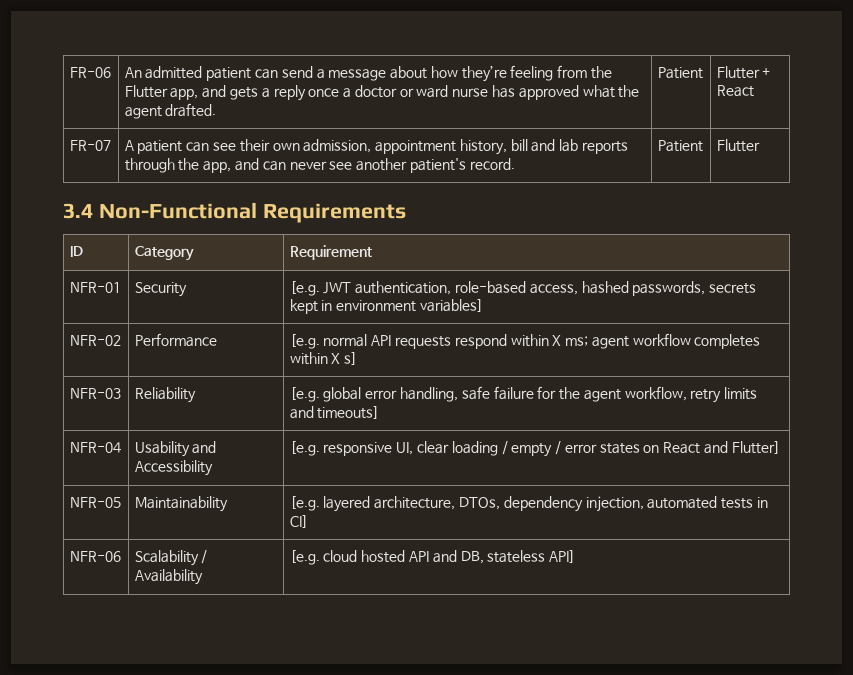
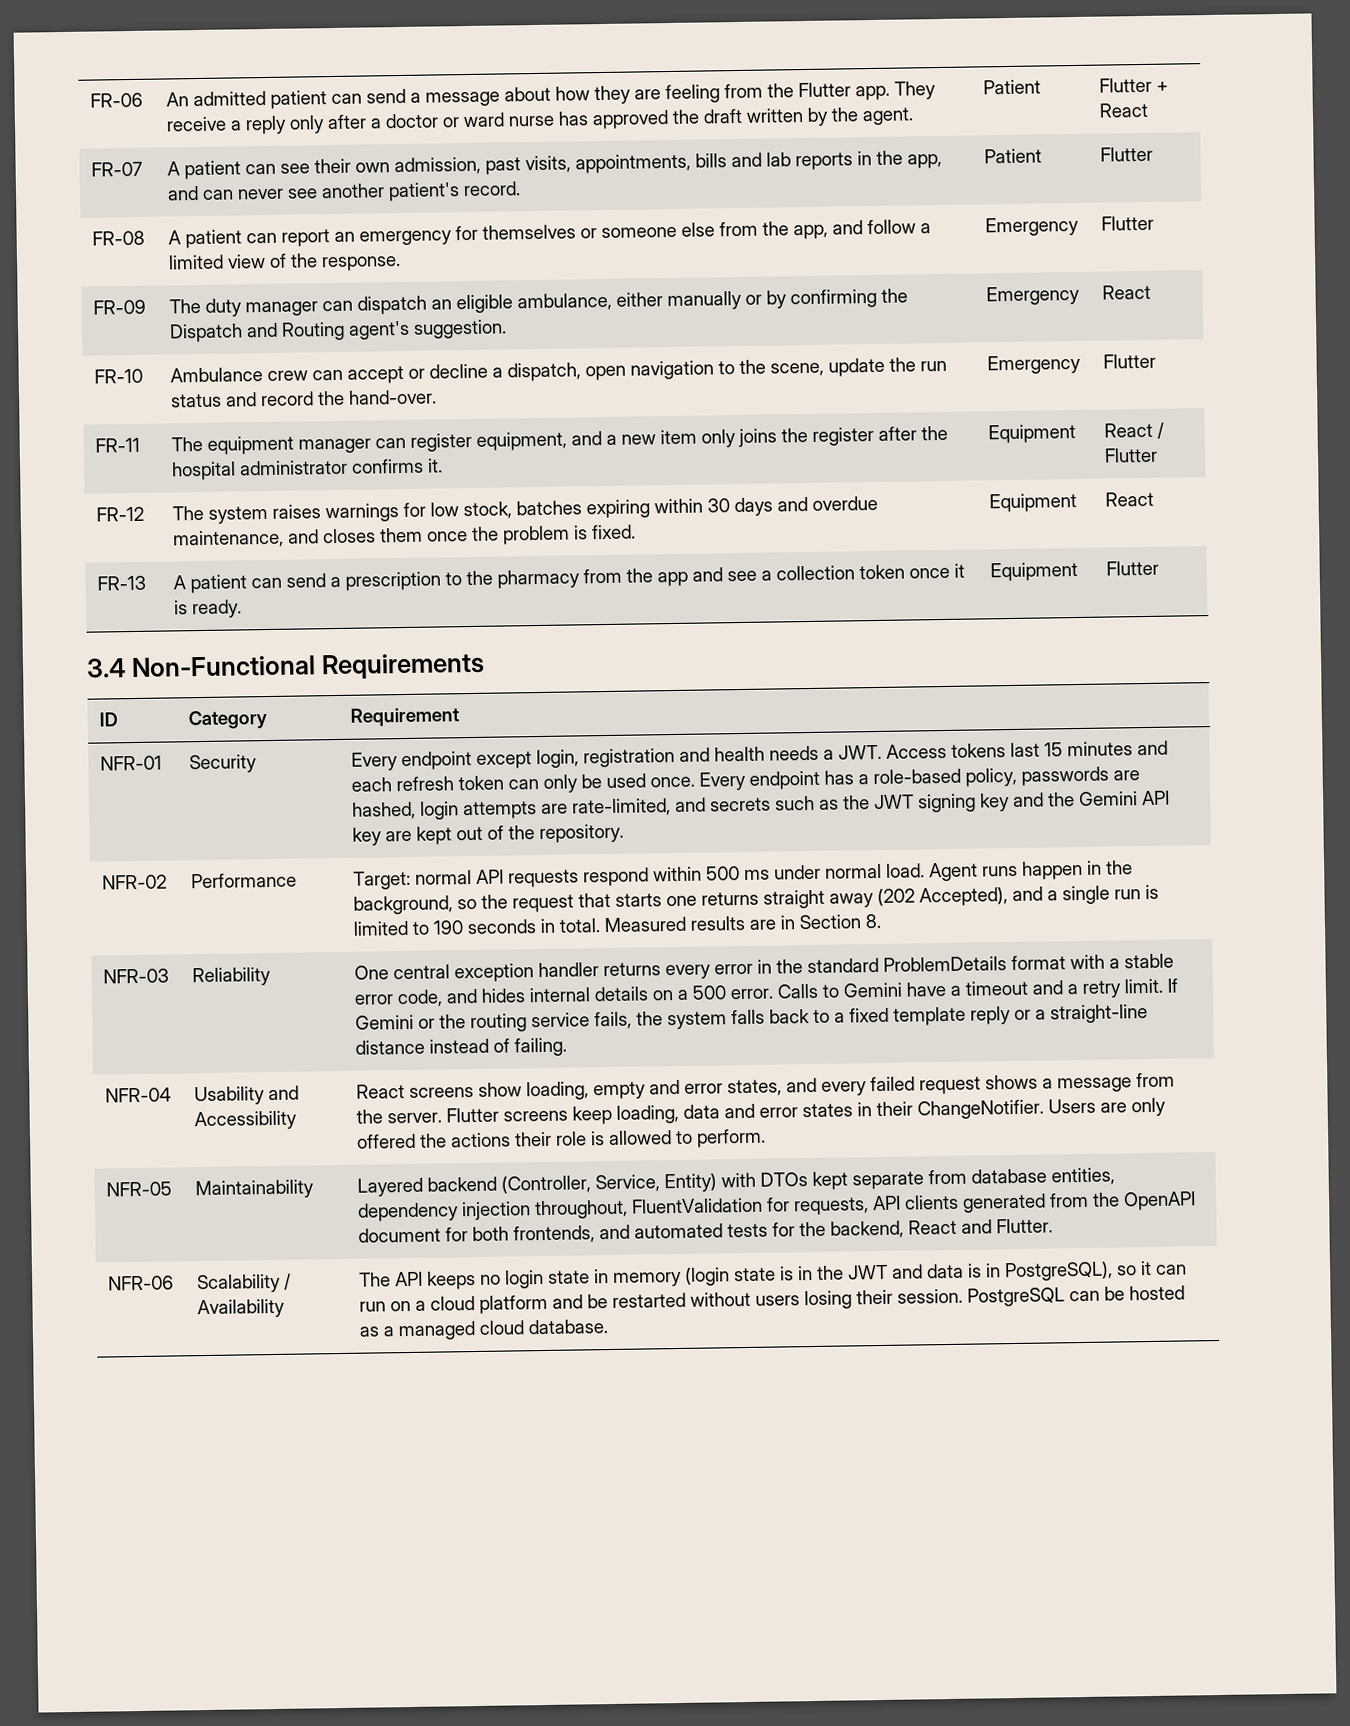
[461,65,507,82] they’re -> [593,85,661,105] they are
[170,85,340,101] app, and gets a reply once -> [854,81,936,101] [165,114,367,135] app. They receive a reply only after
[582,85,640,98] [124,103,217,119] what the agent drafted. -> [671,107,914,126] the draft written by the agent.
[375,139,528,155] appointment history, bill -> [484,153,727,175] past visits, appointments, bills
[124,158,175,173] through -> [856,151,872,166] in
(760, 145) none -> [91,230,145,246] [167,219,931,249] [167,253,401,272] [984,216,1079,237] [1100,215,1154,231] [92,299,146,315] [168,288,908,317] [168,319,507,343] [985,285,1080,306] [1101,284,1151,300] [93,368,143,384] [169,357,947,384] [169,389,437,408] [986,354,1081,375] [1102,353,1156,369] [94,437,140,453] [170,425,948,455] [171,458,443,481] [987,424,1076,444] [1103,421,1164,439] [1103,447,1158,463] [95,506,144,522] [171,495,878,524] [172,524,636,549] [988,493,1077,513] [1104,491,1154,507] [96,575,146,591] [172,563,965,594] [173,599,242,619] [989,561,1078,582] [1105,560,1159,576] // FR-08 | A patient can report an emergency for themselves or someone else from the app, and follow a limited view of the response. | Emergency | Flutter // FR-09 | The duty manager can dispatch an eligible ambulance, either manually or by confirming the Dispatch and Routing agent's suggestion. | Emergency | React // FR-10 | Ambulance crew can accept or decline a dispatch, open navigation to the scene, update the run status and record the hand-over. | Emergency | Flutter // FR-11 | The equipment manager can register equipment, and a new item only joins the register after the hospital administrator confirms it. | Equipment | React / Flutter // FR-12 | The system raises warnings for low stock, batches expiring within 30 days and overdue maintenance, and closes them once the problem is fixed. | Equipment | React // FR-13 | A patient can send a prescription to the pharmacy from the app and see a collection token once it is ready. | Equipment | Flutter
[289,281,757,296] [289,299,484,314] [e.g. JWT authentication, role-based access, hashed passwords, secrets kept in environment variables] -> [350,740,1168,771] [350,766,1140,793] [351,790,1170,820] [351,823,624,846] Every endpoint except login, registration and health needs a JWT. Access tokens last 15 minutes and each refresh token can only be used once. Every endpoint has a role-based policy, passwords are hashed, login attempts are rate-limited, and secrets such as the JWT signing key and the Gemini API key are kept out of the repository.
[289,334,320,349] [e.g. -> [352,870,411,890] Target:
[552,333,761,349] [289,352,358,365] [69,388,121,399] [134,387,196,403] [289,386,758,403] [289,406,380,419] [69,442,121,453] [134,441,217,457] [134,460,213,476] [289,441,780,457] [69,497,121,508] [134,496,228,512] [289,496,768,512] [289,515,308,528] [69,551,121,562] [134,550,208,566] [134,569,203,585] [289,550,576,565] X ms; agent workflow completes within X s] // NFR-03 | Reliability | [e.g. global error handling, safe failure for the agent workflow, retry limits and timeouts] // NFR-04 | Usability and Accessibility | [e.g. responsive UI, clear loading / empty / error states on React and Flutter] // NFR-05 | Maintainability | [e.g. layered architecture, DTOs, dependency injection, automated tests in CI] // NFR-06 | Scalability / Availability | [e.g. cloud hosted API and DB, stateless API] -> [705,860,1133,882] [352,884,1159,915] [352,913,881,936] [102,968,169,984] [191,967,271,987] [353,953,1174,983] [353,978,1178,1008] [354,1004,1148,1033] [354,1037,567,1057] [104,1087,171,1103] [193,1085,299,1106] [193,1110,297,1131] [355,1072,1175,1101] [355,1097,1166,1125] [355,1128,766,1149] [105,1181,172,1197] [194,1179,314,1200] [356,1167,1115,1197] [357,1191,1196,1222] [357,1218,1053,1244] [107,1275,174,1291] [196,1272,291,1294] [196,1298,285,1319] [358,1260,1187,1290] [358,1285,1185,1314] [358,1319,608,1341] 500 ms under normal load. Agent runs happen in the background, so the request that starts one returns straight away (202 Accepted), and a single run is limited to 190 seconds in total. Measured results are in Section 8. // NFR-03 | Reliability | One central exception handler returns every error in the standard ProblemDetails format with a stable error code, and hides internal details on a 500 error. Calls to Gemini have a timeout and a retry limit. If Gemini or the routing service fails, the system falls back to a fixed template reply or a straight-line distance instead of failing. // NFR-04 | Usability and Accessibility | React screens show loading, empty and error states, and every failed request shows a message from the server. Flutter screens keep loading, data and error states in their ChangeNotifier. Users are only offered the actions their role is allowed to perform. // NFR-05 | Maintainability | Layered backend (Controller, Service, Entity) with DTOs kept separate from database entities, dependency injection throughout, FluentValidation for requests, API clients generated from the OpenAPI document for both frontends, and automated tests for the backend, React and Flutter. // NFR-06 | Scalability / Availability | The API keeps no login state in memory (login state is in the JWT and data is in PostgreSQL), so it can run on a cloud platform and be restarted without users losing their session. PostgreSQL can be hosted as a managed cloud database.

